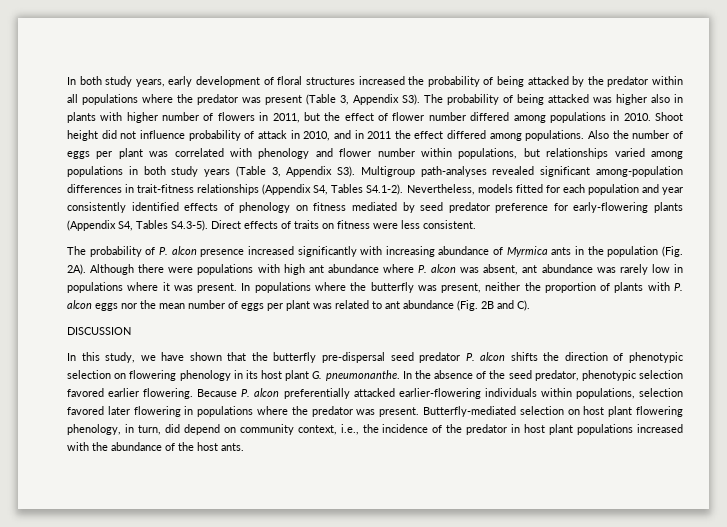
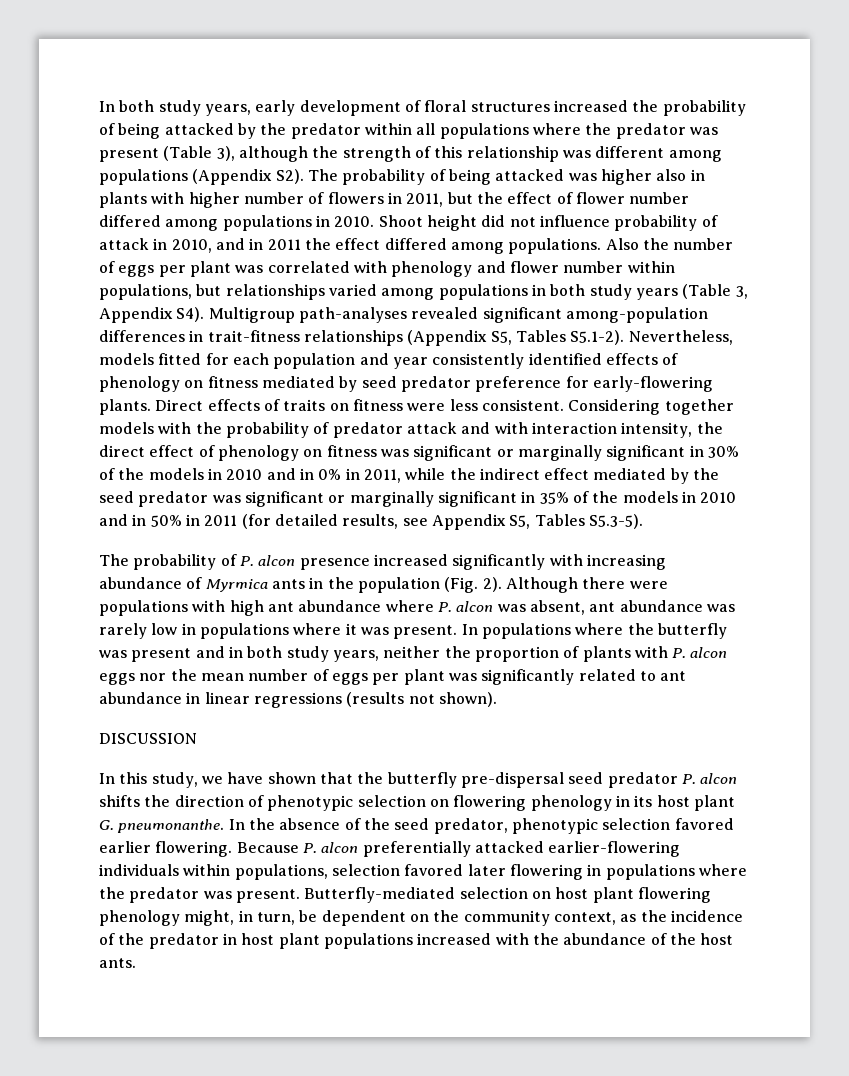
[340,94,420,105] 3, Appendix S3). -> [216,146,722,162] [99,169,304,185] 3), although the strength of this relationship was different among populations (Appendix S2).
[337,166,356,177] S3). -> [176,307,205,322] S4).
[313,184,404,195] S4, Tables S4.1-2). -> [490,330,625,345] S5, Tables S5.1-2).
[653,202,683,213] [67,220,208,231] plants (Appendix S4, Tables S4.3-5). -> [99,399,151,415] plants.
(476, 224) none -> [568,399,734,415] [99,422,723,438] [99,445,739,461] [99,468,720,484] [99,491,737,507] [99,514,643,530] Considering together models with the probability of predator attack and with interaction intensity, the direct effect of phenology on fitness was significant or marginally significant in 30% of the models in 2010 and in 0% in 2011, while the indirect effect mediated by the seed predator was significant or marginally significant in 35% of the models in 2010 and in 50% in 2011 (for detailed results, see Appendix S5, Tables S5.3-5).
[67,264,86,275] 2A). -> [482,577,502,592] 2).
[441,283,482,293] present, -> [131,646,379,662] present and in both study years,
(332, 306) none -> [481,669,575,685] significantly
[457,300,530,311] (Fig. 2B and C). -> [186,692,497,708] in linear regressions (results not shown).
[67,424,236,435] phenology, in turn, did depend on -> [99,910,460,926] phenology might, in turn, be dependent on the
[340,424,359,435] i.e., -> [620,914,637,922] as

